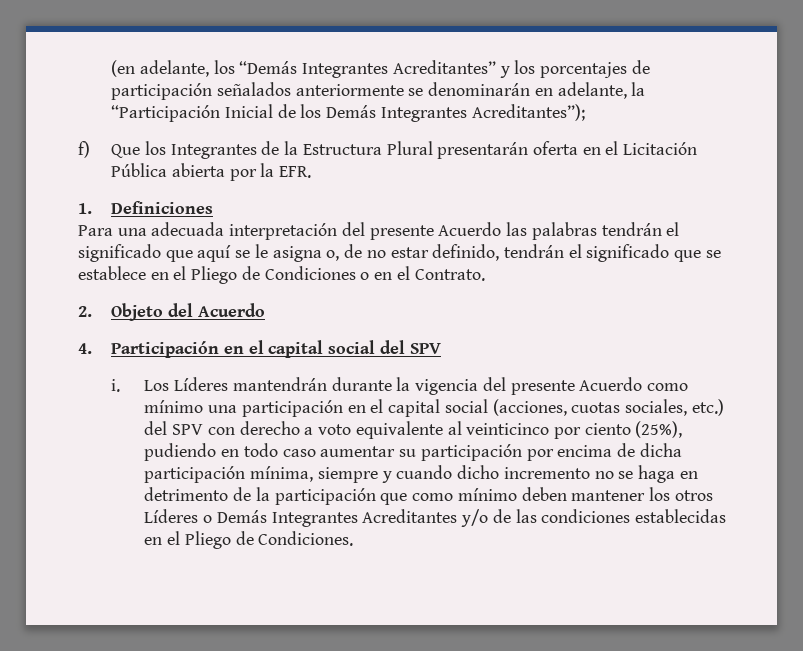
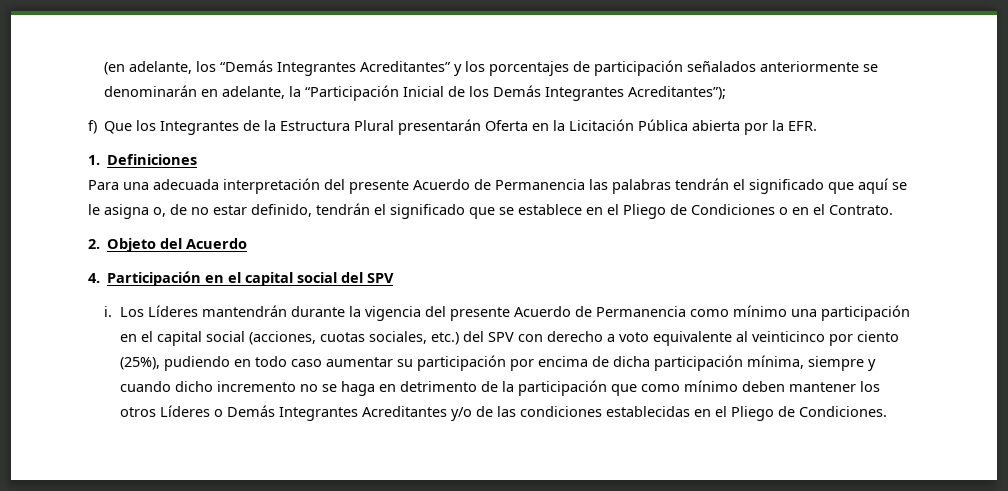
[533,141,619,155] oferta en el -> [485,120,566,131] Oferta en la
(502, 229) none -> [474,179,585,190] de Permanencia
(643, 384) none -> [575,306,687,317] de Permanencia

